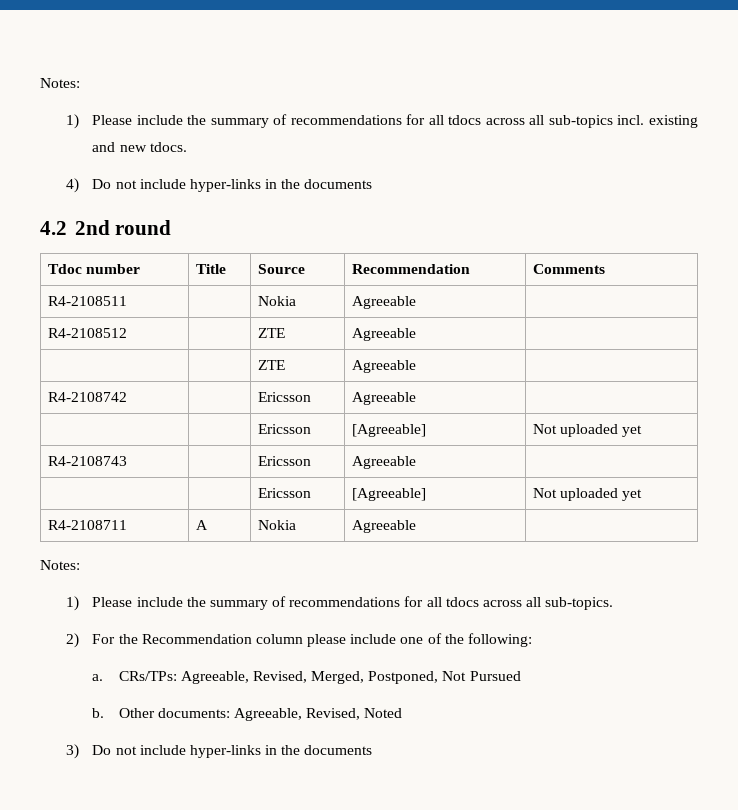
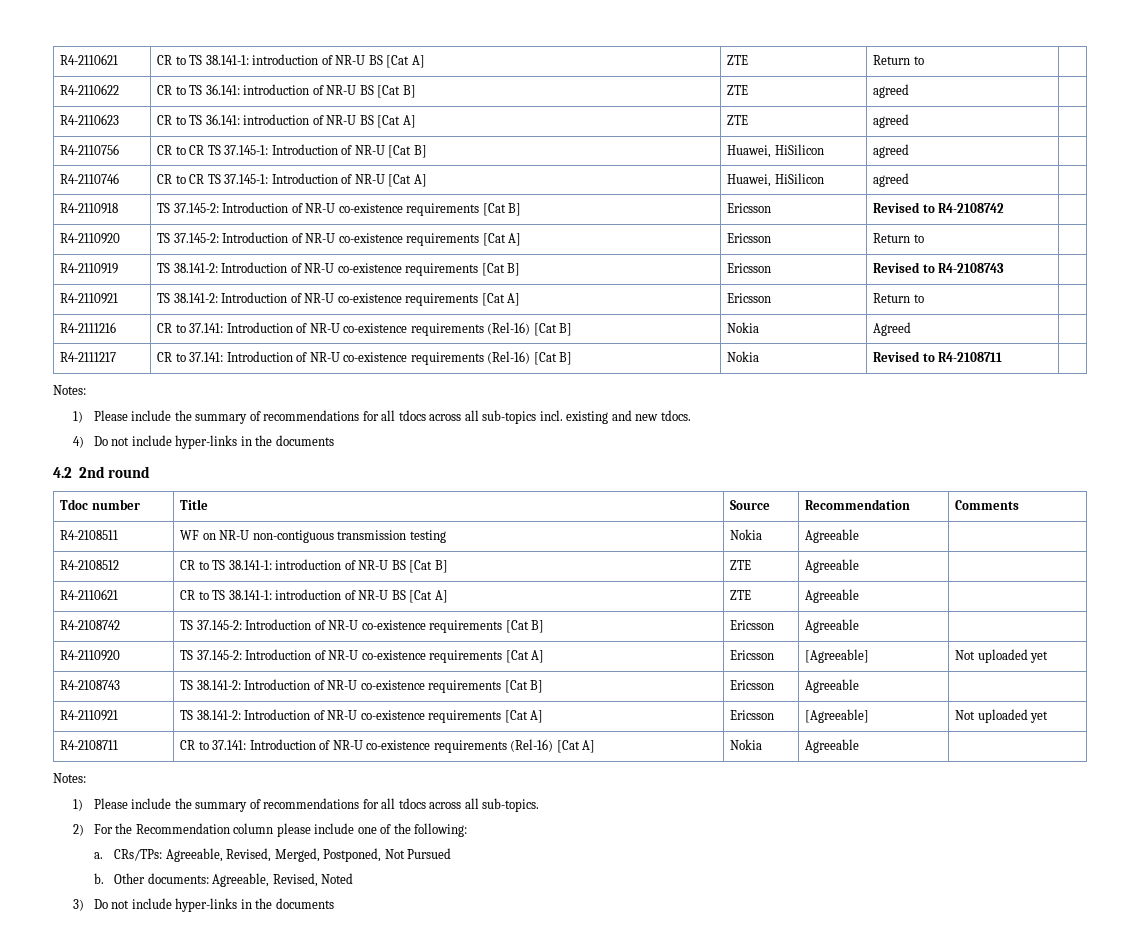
(40, 83) none -> [60,54,119,65] [157,54,425,68] [727,55,749,65] [873,55,924,65] [60,84,120,95] [157,84,416,98] [727,85,749,95] [873,84,910,98] [60,114,120,125] [157,114,416,128] [727,115,749,125] [873,114,910,128] [60,144,120,155] [157,144,427,158] [727,144,824,158] [873,144,910,158] [60,173,120,184] [157,173,427,187] [727,173,824,187] [873,173,910,187] [60,203,119,214] [157,202,522,216] [727,203,772,213] [873,202,1005,213] [60,233,121,244] [157,232,522,246] [727,233,772,243] [873,233,924,243] [60,263,119,274] [157,262,521,276] [727,263,772,273] [873,262,1005,273] [60,293,119,304] [157,292,521,306] [727,293,772,303] [873,293,924,303] [60,322,117,333] [157,322,573,336] [727,322,760,333] [873,322,912,336] [60,352,117,362] [157,351,573,365] [727,351,760,362] [873,351,1003,362] R4-2110621 | CR to TS 38.141-1: introduction of NR-U BS [Cat A] | ZTE | Return to | // R4-2110622 | CR to TS 36.141: introduction of NR-U BS [Cat B] | ZTE | agreed | // R4-2110623 | CR to TS 36.141: introduction of NR-U BS [Cat A] | ZTE | agreed | // R4-2110756 | CR to CR TS 37.145-1: Introduction of NR-U [Cat B] | Huawei, HiSilicon | agreed | // R4-2110746 | CR to CR TS 37.145-1: Introduction of NR-U [Cat A] | Huawei, HiSilicon | agreed | // R4-2110918 | TS 37.145-2: Introduction of NR-U co-existence requirements [Cat B] | Ericsson | Revised to R4-2108742 | // R4-2110920 | TS 37.145-2: Introduction of NR-U co-existence requirements [Cat A] | Ericsson | Return to | // R4-2110919 | TS 38.141-2: Introduction of NR-U co-existence requirements [Cat B] | Ericsson | Revised to R4-2108743 | // R4-2110921 | TS 38.141-2: Introduction of NR-U co-existence requirements [Cat A] | Ericsson | Return to | // R4-2111216 | CR to 37.141: Introduction of NR-U co-existence requirements (Rel-16) [Cat B] | Nokia | Agreed | // R4-2111217 | CR to 37.141: Introduction of NR-U co-existence requirements (Rel-16) [Cat B] | Nokia | Revised to R4-2108711 | //
[257,296,296,306] [351,296,416,309] [47,328,127,338] [257,328,285,338] [351,328,416,341] [257,360,285,370] [351,360,416,373] [47,392,127,402] [257,392,311,402] [351,392,416,405] | Nokia | Agreeable | // R4-2108512 | | ZTE | Agreeable | // | | ZTE | Agreeable | // R4-2108742 | | Ericsson | Agreeable | // | -> [180,530,446,543] [730,529,763,540] [805,529,860,543] [60,560,120,570] [180,559,448,573] [730,560,752,570] [805,559,860,573] [60,589,119,600] [180,589,448,603] [730,590,752,600] [805,589,860,603] [60,620,121,630] [180,619,545,633] [730,620,775,630] [805,619,860,633] [60,650,121,661] [180,649,545,663] WF on NR-U non-contiguous transmission testing | Nokia | Agreeable | // R4-2108512 | CR to TS 38.141-1: introduction of NR-U BS [Cat B] | ZTE | Agreeable | // R4-2110621 | CR to TS 38.141-1: introduction of NR-U BS [Cat A] | ZTE | Agreeable | // R4-2108742 | TS 37.145-2: Introduction of NR-U co-existence requirements [Cat B] | Ericsson | Agreeable | // R4-2110920 | TS 37.145-2: Introduction of NR-U co-existence requirements [Cat A]
[257,456,311,466] [351,456,416,469] | Ericsson | Agreeable | // | -> [180,679,544,693] [730,680,775,690] [805,679,860,693] [60,710,119,721] [180,709,544,723] TS 38.141-2: Introduction of NR-U co-existence requirements [Cat B] | Ericsson | Agreeable | // R4-2110921 | TS 38.141-2: Introduction of NR-U co-existence requirements [Cat A]
[195,520,208,530] A -> [180,739,596,753] CR to 37.141: Introduction of NR-U co-existence requirements (Rel-16) [Cat A]

